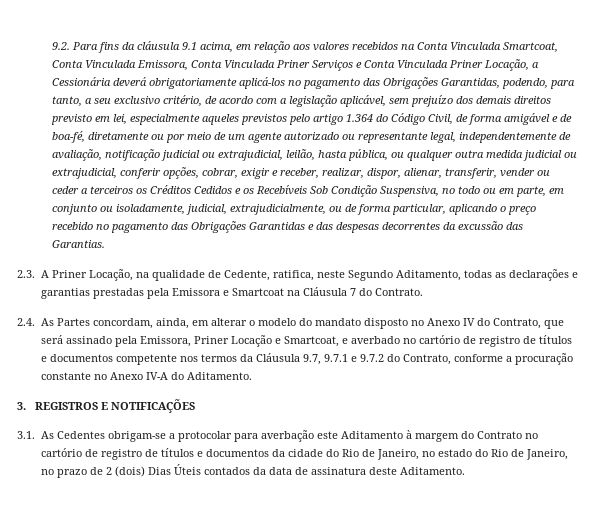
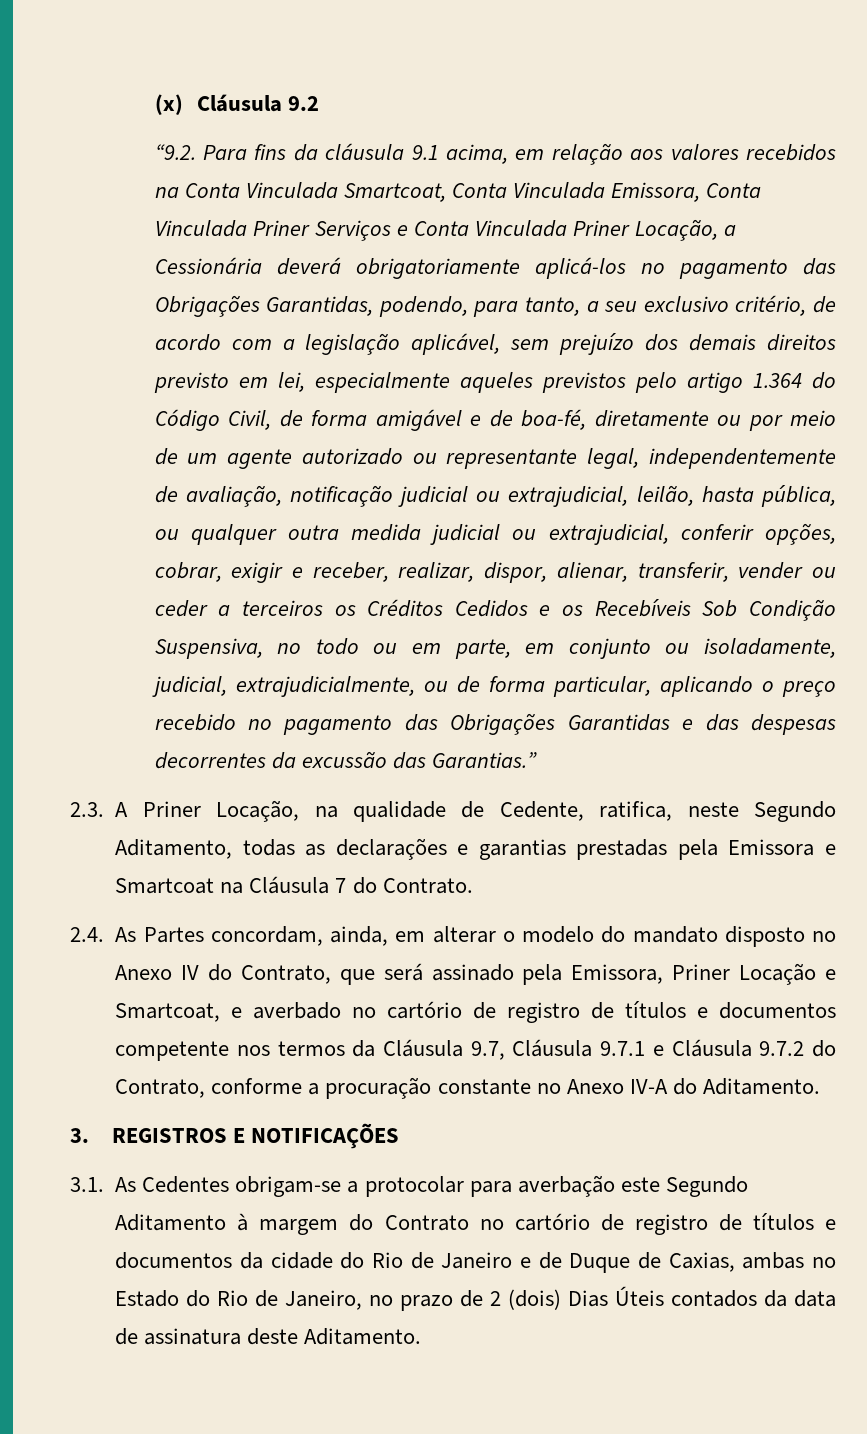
[52,42,71,50] 9.2. -> [154,94,320,115] [154,144,196,160] (x) Cláusula 9.2 // “9.2.
[52,240,106,248] Garantias. -> [431,752,537,768] Garantias.”
(321, 359) none -> [512,1039,593,1057] Cláusula
(357, 359) none -> [671,1039,752,1057] Cláusula
(338, 435) none -> [665,1176,748,1197] Segundo
[376,449,472,460] Janeiro, no estado -> [441,1252,836,1273] [115,1290,180,1307] Janeiro e de Duque de Caxias, ambas no Estado

